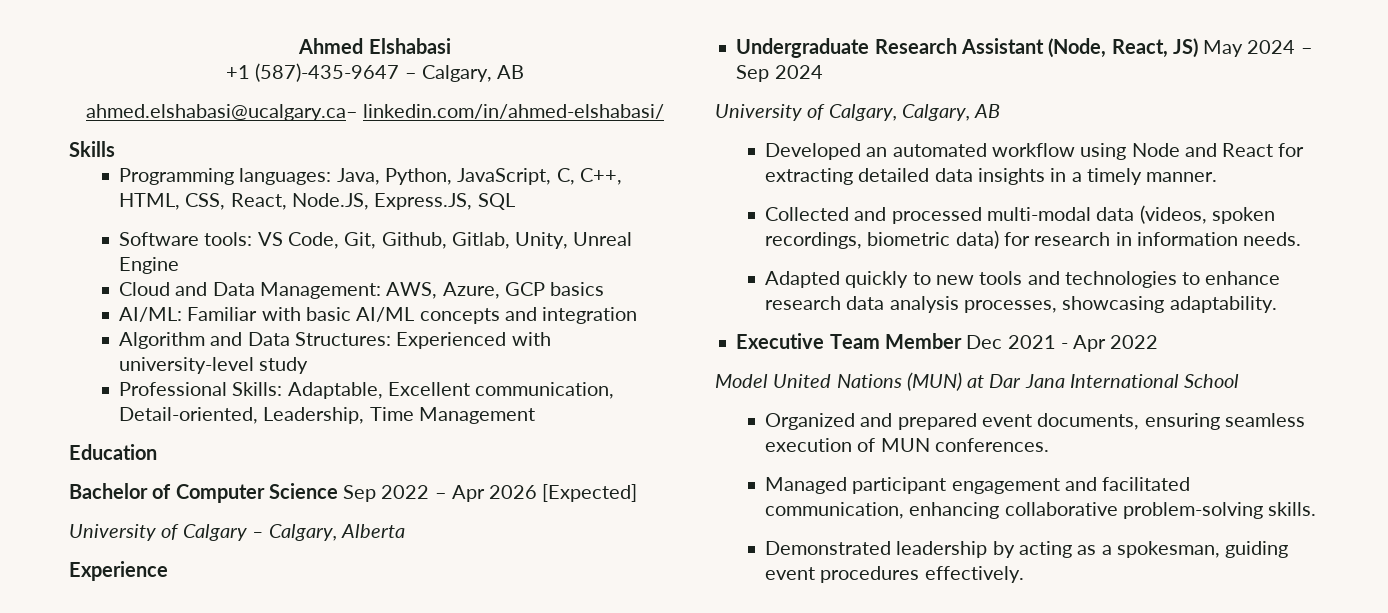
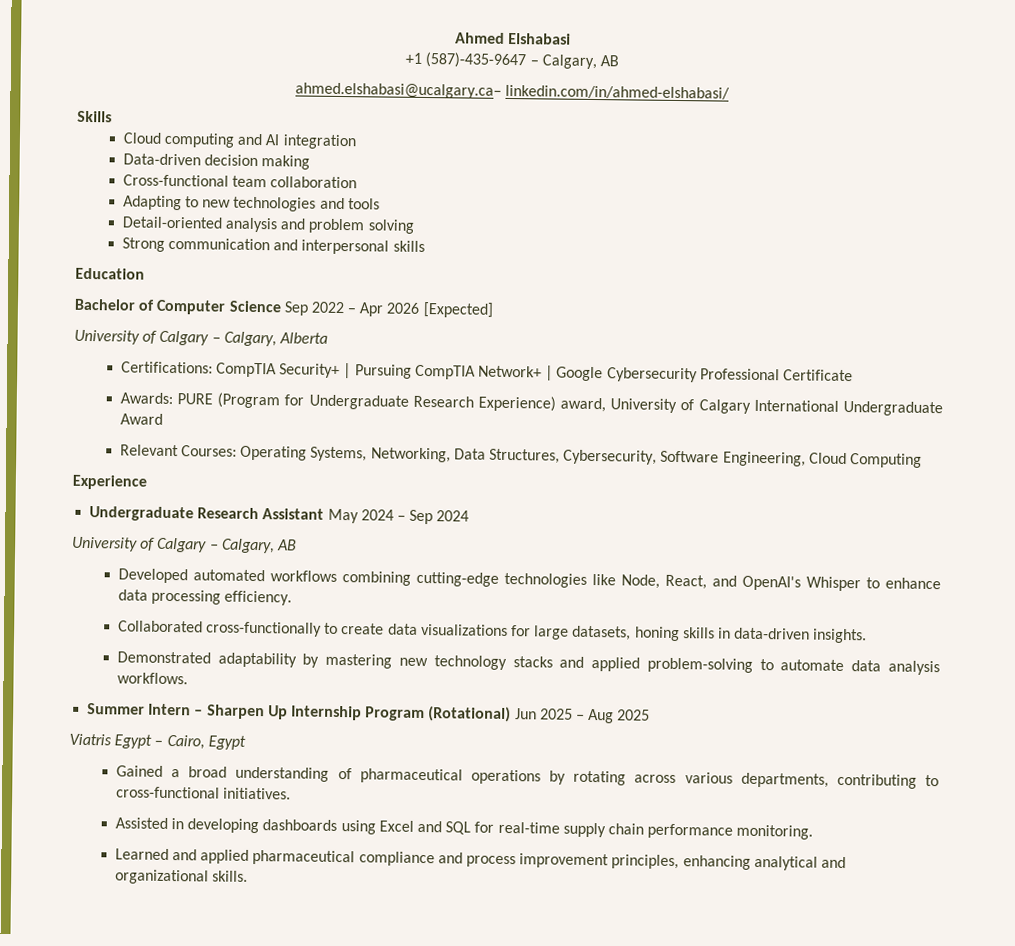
[119,168,622,185] [119,193,515,210] [119,232,633,249] [119,257,180,274] [119,282,605,299] [119,307,638,324] [119,332,551,349] [119,357,309,374] [119,382,615,399] [119,407,535,424] Programming languages: Java, Python, JavaScript, C, C++, HTML, CSS, React, Node.JS, Express.JS, SQL // Software tools: VS Code, Git, Github, Gitlab, Unity, Unreal Engine // Cloud and Data Management: AWS, Azure, GCP basics // AI/ML: Familiar with basic AI/ML concepts and integration // Algorithm and Data Structures: Experienced with university-level study // Professional Skills: Adaptable, Excellent communication, Detail-oriented, Leadership, Time Management -> [122,132,356,150] [122,153,311,170] [122,174,358,189] [122,195,380,212] [121,216,414,234] [121,237,425,255] Cloud computing and AI integration // Data-driven decision making // Cross-functional team collaboration // Adapting to new technologies and tools // Detail-oriented analysis and problem solving // Strong communication and interpersonal skills
(406, 531) none -> [120,361,853,383] [119,392,943,417] [119,413,163,425] [119,444,922,468] // Certifications: CompTIA Security+ | Pursuing CompTIA Network+ | Google Cybersecurity Professional Certificate // Awards: PURE (Program for Undergraduate Research Experience) award, University of Calgary International Undergraduate Award // Relevant Courses: Operating Systems, Networking, Data Structures, Cybersecurity, Software Engineering, Cloud Computing
[1048,38,1198,58] (Node, React, JS) -> (325, 514) none
[828,104,897,121] Calgary, -> [157,537,219,553] Calgary –
[866,143,1305,160] [765,168,1218,185] [765,205,1275,224] [765,230,1302,249] [765,271,1281,288] [765,296,1277,313] [736,333,1159,352] [715,372,1240,391] [765,413,1305,430] [765,438,1049,452] [765,477,1191,494] [765,502,1317,519] [765,541,1289,558] [765,566,1024,583] an automated workflow using Node and React for extracting detailed data insights in a timely manner. // Collected and processed multi-modal data (videos, spoken recordings, biometric data) for research in information needs. // Adapted quickly to new tools and technologies to enhance research data analysis processes, showcasing adaptability. // Executive Team Member Dec 2021 - Apr 2022 // Model United Nations (MUN) at Dar Jana International School // Organized and prepared event documents, ensuring seamless execution of MUN conferences. // Managed participant engagement and facilitated communication, enhancing collaborative problem-solving skills. // Demonstrated leadership by acting as a spokesman, guiding event procedures effectively. -> [192,569,941,592] [117,589,293,606] [117,620,868,644] [116,651,941,676] [116,672,188,685] [87,703,651,724] [69,733,246,750] [115,765,939,789] [115,786,292,800] [114,817,814,840] [114,848,846,871] [114,869,249,885] automated workflows combining cutting-edge technologies like Node, React, and OpenAI's Whisper to enhance data processing efficiency. // Collaborated cross-functionally to create data visualizations for large datasets, honing skills in data-driven insights. // Demonstrated adaptability by mastering new technology stacks and applied problem-solving to automate data analysis workflows. // Summer Intern – Sharpen Up Internship Program (Rotational) Jun 2025 – Aug 2025 // Viatris Egypt – Cairo, Egypt // Gained a broad understanding of pharmaceutical operations by rotating across various departments, contributing to cross-functional initiatives. // Assisted in developing dashboards using Excel and SQL for real-time supply chain performance monitoring. // Learned and applied pharmaceutical compliance and process improvement principles, enhancing analytical and organizational skills.

